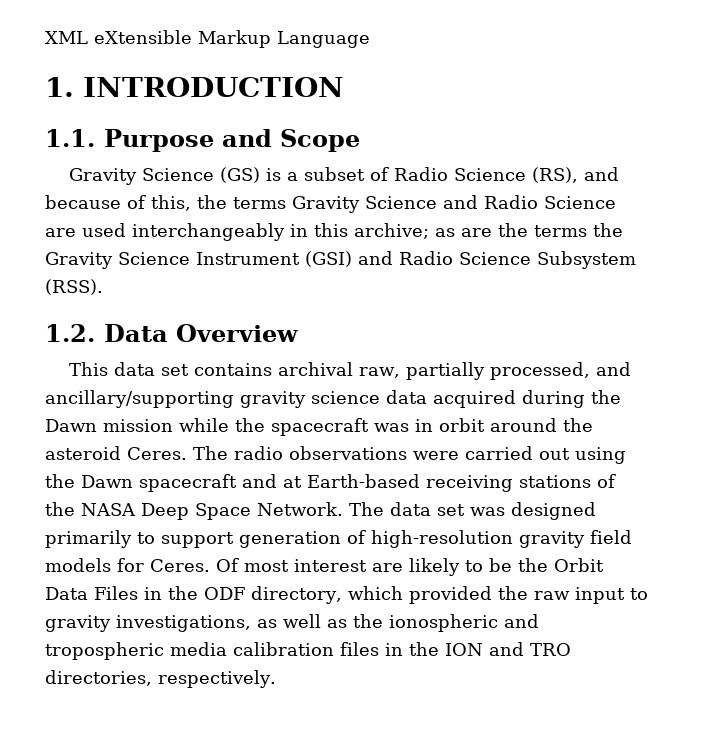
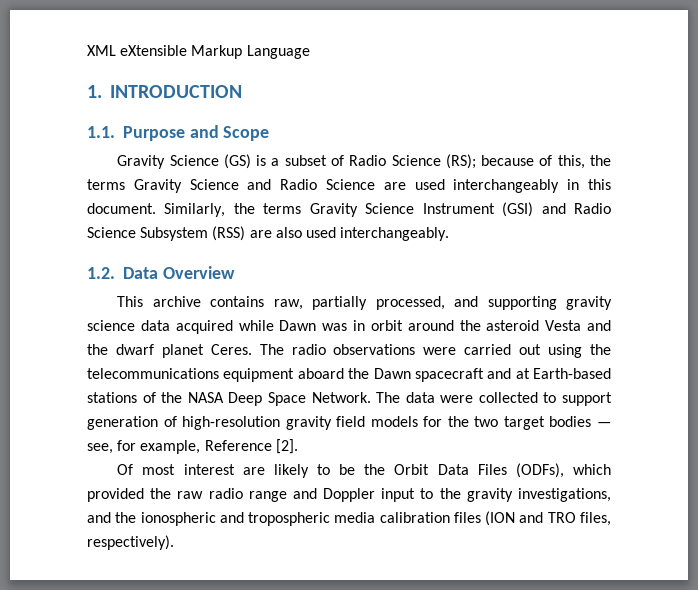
[531,167,619,183] (RS), and -> [445,154,476,169] (RS);
[354,223,623,239] archive; as are the terms the -> [87,203,302,217] document. Similarly, the terms
[45,279,103,295] (RSS). -> [212,226,450,241] (RSS) are also used interchangeably.
[113,362,353,376] data set contains archival -> [152,296,265,307] archive contains
[45,390,234,408] ancillary/supporting -> [487,296,557,310] supporting
[522,390,621,408] [45,418,369,436] during the Dawn mission while the spacecraft -> [238,320,317,331] while Dawn
(121, 453) none -> [545,320,611,331] [87,344,204,358] Vesta and the dwarf planet
(75, 481) none -> [87,368,370,382] telecommunications equipment aboard the
[426,475,513,492] receiving -> (611, 373) none
[437,502,596,520] [45,530,132,548] set was designed primarily -> [440,392,538,403] were collected
[150,559,210,572] Ceres. -> [447,416,611,430] [87,439,298,454] the two target bodies — see, for example, Reference [2]. //
[144,586,570,604] in the ODF directory, which provided the raw -> [515,463,611,478] [87,488,376,502] (ODFs), which provided the raw radio range and Doppler
(648, 594) none -> [439,488,461,499] the
[257,614,347,628] as well as -> [87,512,111,523] and
[385,642,571,656] [45,670,276,688] in the ION and TRO directories, respectively. -> [485,511,611,526] [87,535,174,550] (ION and TRO files, respectively).

